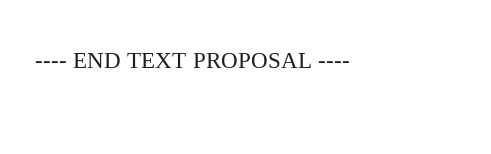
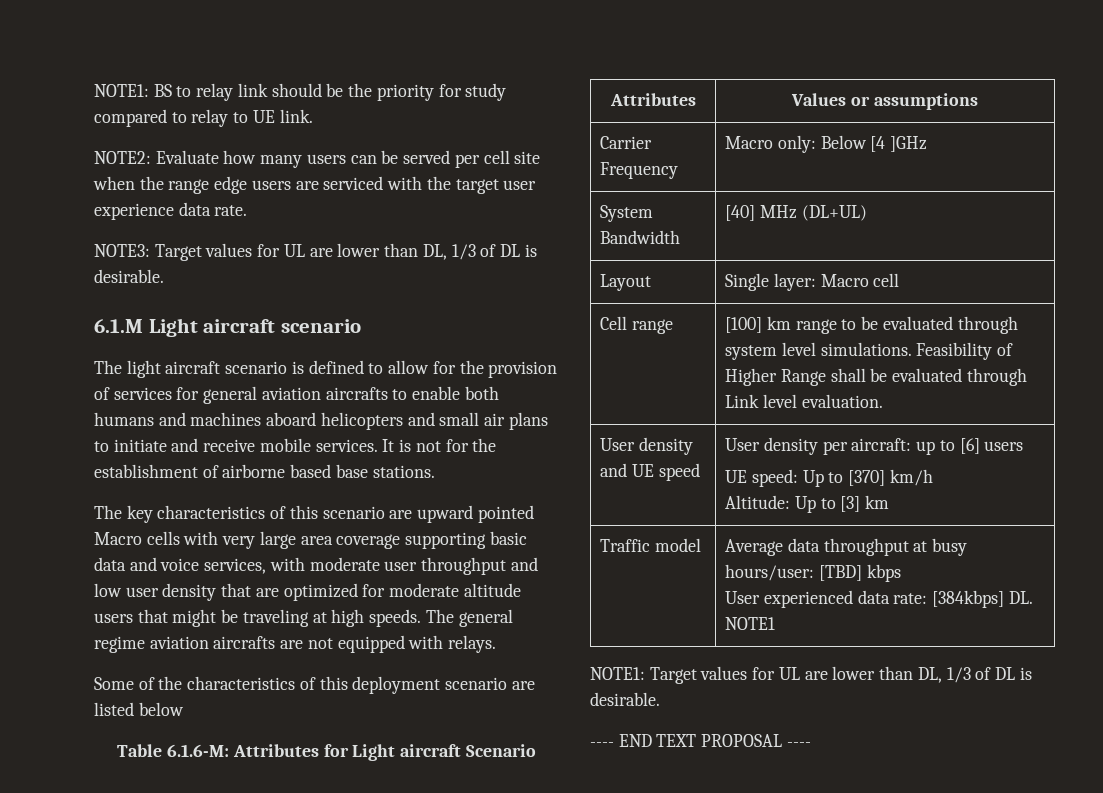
(35, 64) none -> [94,83,507,101] [94,109,313,127] [94,150,541,168] [93,176,537,194] [94,202,248,220] [94,243,537,261] [94,269,164,283] [94,318,361,337] [94,360,558,378] [94,386,499,404] [94,412,548,430] [94,438,497,452] [94,464,435,478] [94,505,534,523] [94,531,527,549] [94,557,538,575] [94,583,521,601] [94,609,513,627] [94,635,497,653] [94,676,535,694] [94,702,184,716] [117,744,536,761] [609,93,696,106] [791,93,978,110] [600,136,653,149] [600,162,679,179] [725,135,928,153] [600,205,654,222] [600,230,681,244] [725,205,867,221] [600,274,652,291] [725,273,900,291] [600,316,674,334] [725,316,1018,334] [725,342,1014,360] [725,368,1027,386] [725,394,883,408] [600,437,694,455] [600,463,700,481] [725,437,1024,455] [725,469,933,487] [725,495,890,513] [600,538,702,552] [725,538,968,556] [725,564,901,582] [725,590,1033,608] [725,617,776,630] [590,666,1032,684] [590,692,660,706] NOTE1: BS to relay link should be the priority for study compared to relay to UE link. // NOTE2: Evaluate how many users can be served per cell site when the range edge users are serviced with the target user experience data rate. // NOTE3: Target values for UL are lower than DL, 1/3 of DL is desirable. // 6.1.M Light aircraft scenario // The light aircraft scenario is defined to allow for the provision of services for general aviation aircrafts to enable both humans and machines aboard helicopters and small air plans to initiate and receive mobile services. It is not for the establishment of airborne based base stations. // The key characteristics of this scenario are upward pointed Macro cells with very large area coverage supporting basic data and voice services, with moderate user throughput and low user density that are optimized for moderate altitude users that might be traveling at high speeds. The general regime aviation aircrafts are not equipped with relays. // Some of the characteristics of this deployment scenario are listed below // Table 6.1.6-M: Attributes for Light aircraft Scenario // Attributes | Values or assumptions // Carrier Frequency | Macro only: Below [4 ]GHz // System Bandwidth | [40] MHz (DL+UL) // Layout | Single layer: Macro cell // Cell range | [100] km range to be evaluated through system level simulations. Feasibility of Higher Range shall be evaluated through Link level evaluation. // User density and UE speed | User density per aircraft: up to [6] users // UE speed: Up to [370] km/h // Altitude: Up to [3] km // Traffic model | Average data throughput at busy hours/user: [TBD] kbps // User experienced data rate: [384kbps] DL. NOTE1 // NOTE1: Target values for UL are lower than DL, 1/3 of DL is desirable. //

